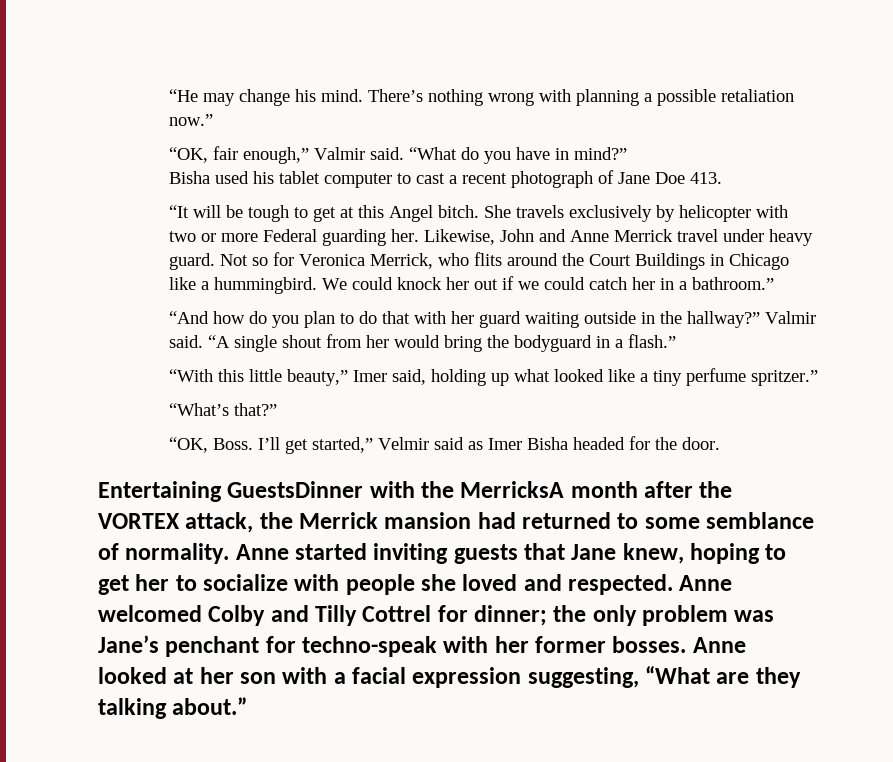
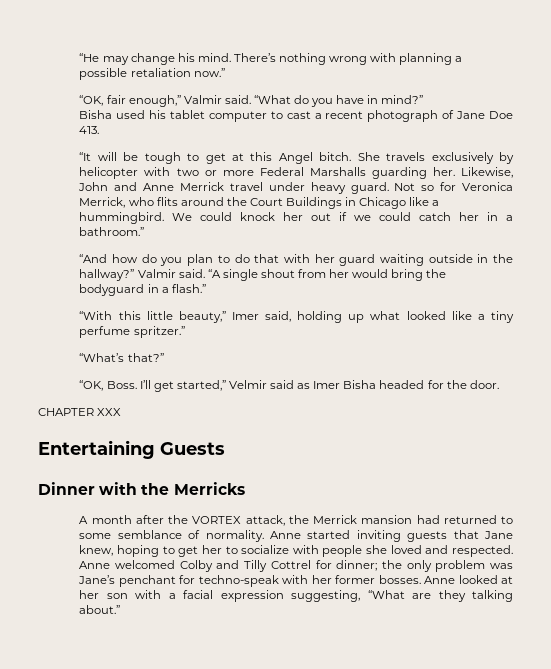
(317, 235) none -> [309,167,366,176] Marshalls
(720, 443) none -> [38,408,122,416] // CHAPTER XXX
[227,481,565,498] GuestsDinner with the MerricksA -> [160,442,225,455] [38,482,245,495] [79,516,89,524] Guests // Dinner with the Merricks // A

